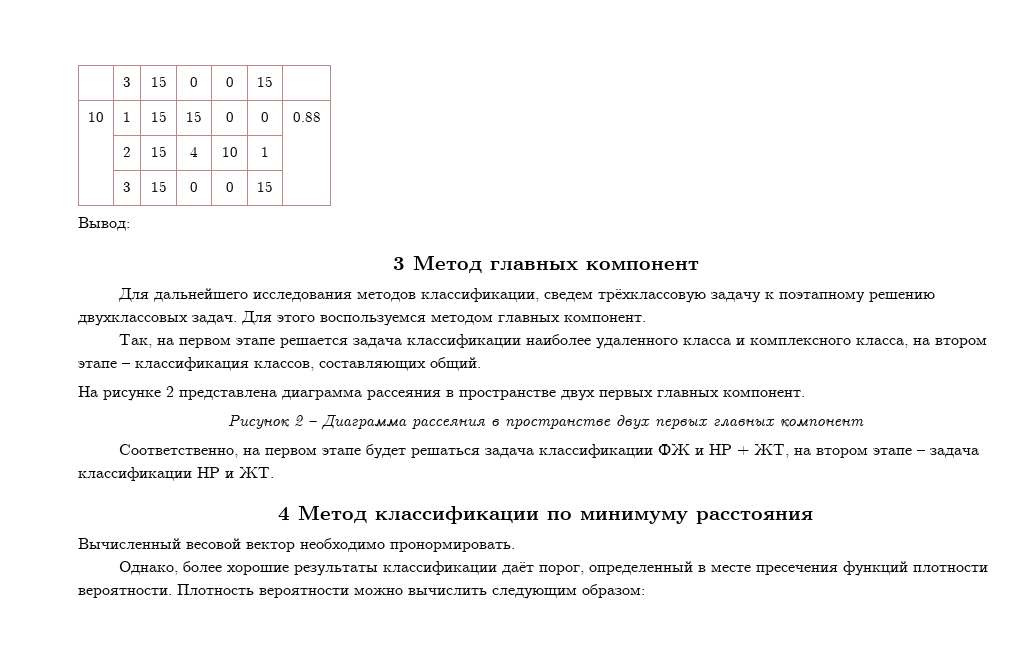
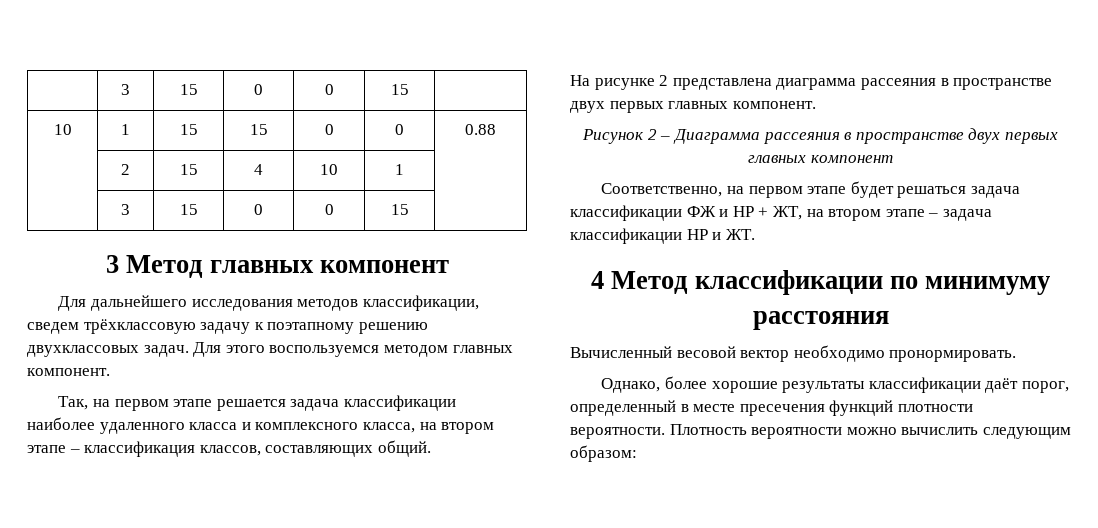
[78,217,130,231] // Вывод: -> (409, 209) none

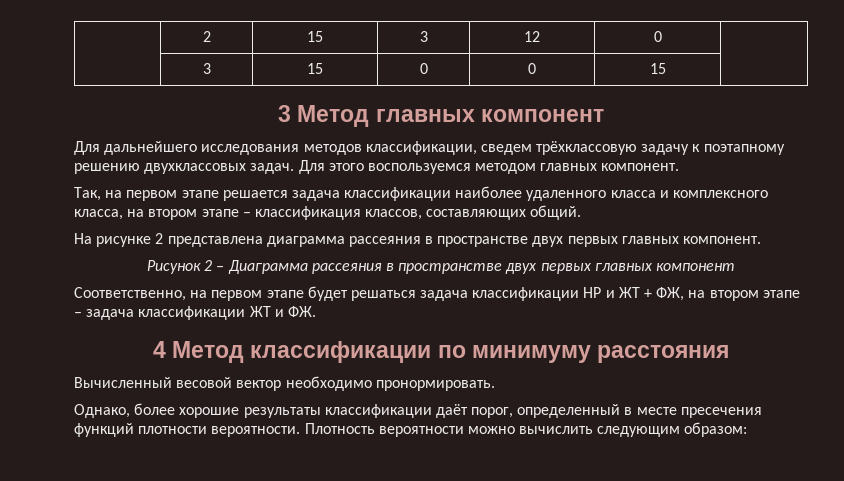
[121,84,130,95] [179,84,198,95] [254,84,263,95] [324,84,334,95] [390,84,409,95] [53,124,72,135] [121,124,130,135] [179,124,198,135] [249,124,268,135] [324,124,334,135] [395,124,404,135] [465,124,496,135] | 3 | 15 | 0 | 0 | 15 | // 10 | 1 | 15 | 15 | 0 | 0 | 0.88 // -> (202, 36) none
[254,164,263,175] [320,164,338,175] [395,164,404,175] 4 | 10 | 1 -> [419,31,428,42] [524,31,540,42] [653,31,662,42] 3 | 12 | 0
[686,206,802,220] ФЖ и НР + ЖТ, -> [583,287,685,301] НР и ЖТ + ФЖ,
[686,229,755,240] НР и ЖТ. -> [249,306,316,317] ЖТ и ФЖ.

